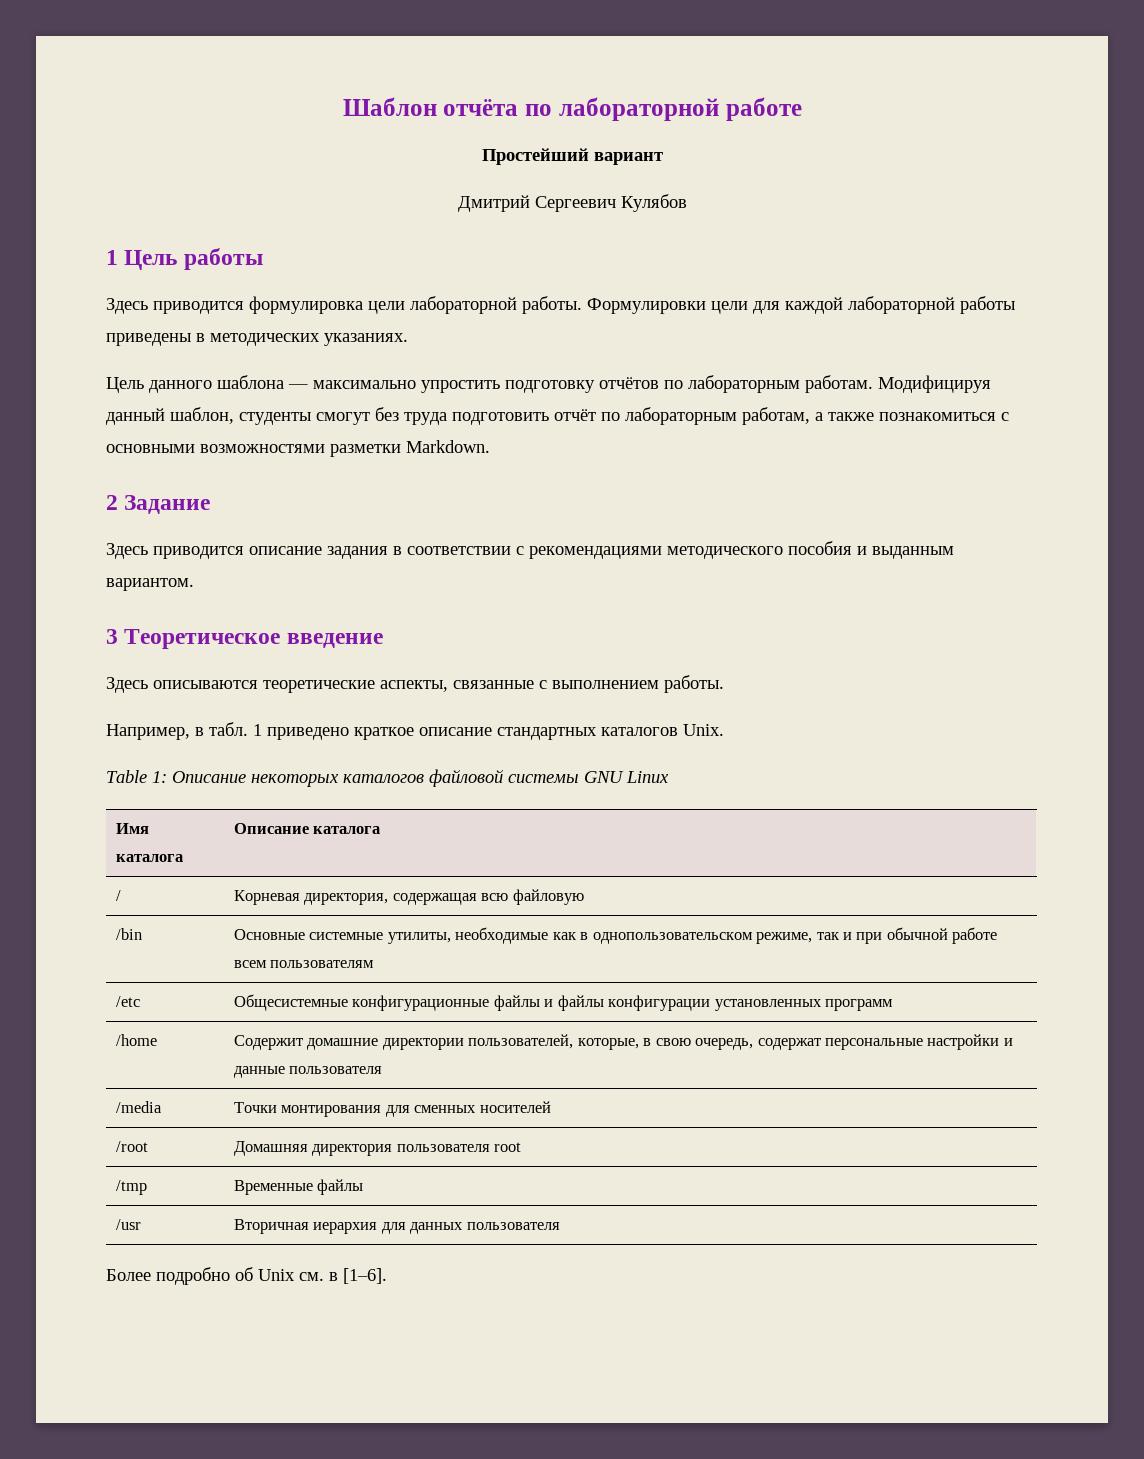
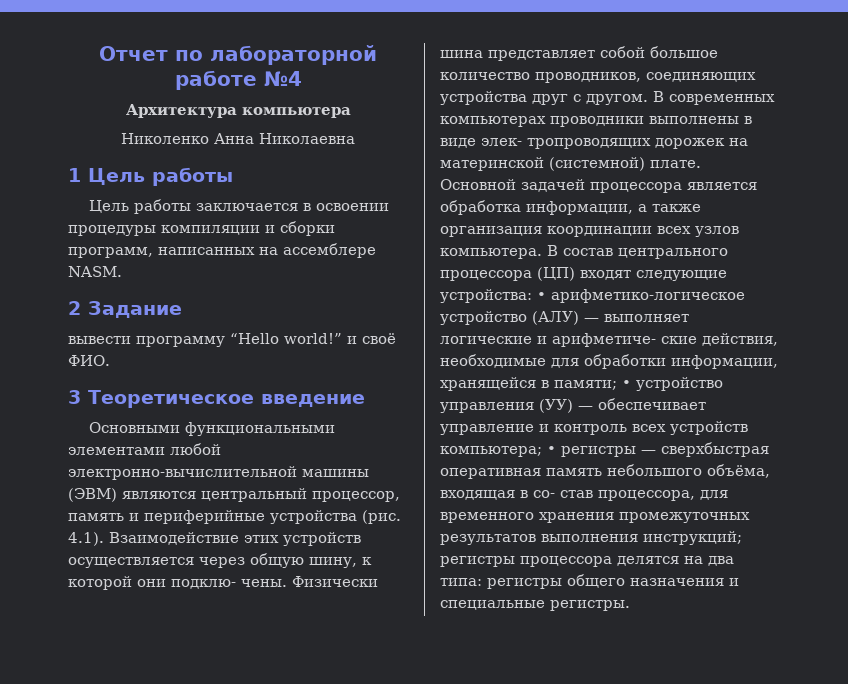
[342,97,519,116] Шаблон отчёта -> [99,46,168,61] Отчет
[481,148,663,165] [457,194,687,212] [106,248,263,270] [106,296,1015,314] [106,333,408,346] [106,375,991,393] [106,407,1009,425] [106,440,490,457] [106,495,211,514] [106,541,954,559] [106,578,194,591] [106,629,383,649] [106,675,724,693] [106,722,724,740] [106,769,669,787] [115,823,149,834] [115,854,183,862] [233,823,381,834] [115,890,121,901] [233,889,584,905] [115,928,142,940] [233,927,998,944] [233,960,375,968] [115,996,140,1007] [233,994,894,1011] [115,1034,157,1046] [233,1034,1013,1050] [233,1066,383,1078] [115,1101,162,1113] [233,1101,551,1117] [115,1141,148,1152] [233,1141,522,1156] [115,1180,147,1195] [233,1179,364,1195] [115,1219,141,1230] [233,1219,560,1234] [106,1267,387,1285] // Простейший вариант // Дмитрий Сергеевич Кулябов // 1 Цель работы // Здесь приводится формулировка цели лабораторной работы. Формулировки цели для каждой лабораторной работы приведены в методических указаниях. // Цель данного шаблона — максимально упростить подготовку отчётов по лабораторным работам. Модифицируя данный шаблон, студенты смогут без труда подготовить отчёт по лабораторным работам, а также познакомиться с основными возможностями разметки Markdown. // 2 Задание // Здесь приводится описание задания в соответствии с рекомендациями методического пособия и выданным вариантом. // 3 Теоретическое введение // Здесь описываются теоретические аспекты, связанные с выполнением работы. // Например, в табл. 1 приведено краткое описание стандартных каталогов Unix. // Table 1: Описание некоторых каталогов файловой системы GNU Linux // Имя каталога | Описание каталога // / | Корневая директория, содержащая всю файловую // /bin | Основные системные утилиты, необходимые как в однопользовательском режиме, так и при обычной работе всем пользователям // /etc | Общесистемные конфигурационные файлы и файлы конфигурации установленных программ // /home | Содержит домашние директории пользователей, которые, в свою очередь, содержат персональные настройки и данные пользователя // /media | Точки монтирования для сменных носителей // /root | Домашняя директория пользователя root // /tmp | Временные файлы // /usr | Вторичная иерархия для данных пользователя // Более подробно об Unix см. в [1–6]. -> [263,71,302,86] [125,104,351,118] [121,133,355,144] [68,167,233,186] [88,199,389,214] [68,221,335,236] [68,243,376,258] [68,266,122,277] [68,301,182,318] [68,333,396,347] [68,355,110,366] [68,390,365,408] [88,422,335,436] [68,443,221,455] [68,466,369,480] [68,488,400,502] [68,510,401,524] [68,532,361,546] [68,553,372,568] [68,576,378,590] [440,46,718,61] [440,72,756,83] [440,91,775,105] [440,116,752,127] [440,138,748,149] [440,157,701,171] [440,179,757,193] [440,200,701,215] [440,226,739,237] [440,245,728,259] [440,267,727,281] [440,289,745,303] [440,311,689,325] [440,333,778,347] [440,354,778,369] [440,377,723,391] [440,398,706,413] [440,421,748,435] [440,442,769,457] [440,464,770,479] [440,490,728,501] [440,512,750,523] [440,531,742,545] [440,556,734,567] [440,574,739,589] [440,600,630,611] №4 // Архитектура компьютера // Николенко Анна Николаевна // 1 Цель работы // Цель работы заключается в освоении процедуры компиляции и сборки программ, написанных на ассемблере NASM. // 2 Задание // вывести программу “Hello world!” и своё ФИО. // 3 Теоретическое введение // Основными функциональными элементами любой электронно-вычислительной машины (ЭВМ) являются центральный процессор, память и периферийные устройства (рис. 4.1). Взаимодействие этих устройств осуществляется через общую шину, к которой они подклю- чены. Физически шина представляет собой большое количество проводников, соединяющих устройства друг с другом. В современных компьютерах проводники выполнены в виде элек- тропроводящих дорожек на материнской (системной) плате. Основной задачей процессора является обработка информации, а также организация координации всех узлов компьютера. В состав центрального процессора (ЦП) входят следующие устройства: • арифметико-логическое устройство (АЛУ) — выполняет логические и арифметиче- ские действия, необходимые для обработки информации, хранящейся в памяти; • устройство управления (УУ) — обеспечивает управление и контроль всех устройств компьютера; • регистры — сверхбыстрая оперативная память небольшого объёма, входящая в со- став процессора, для временного хранения промежуточных результатов выполнения инструкций; регистры процессора делятся на два типа: регистры общего назначения и специальные регистры.

